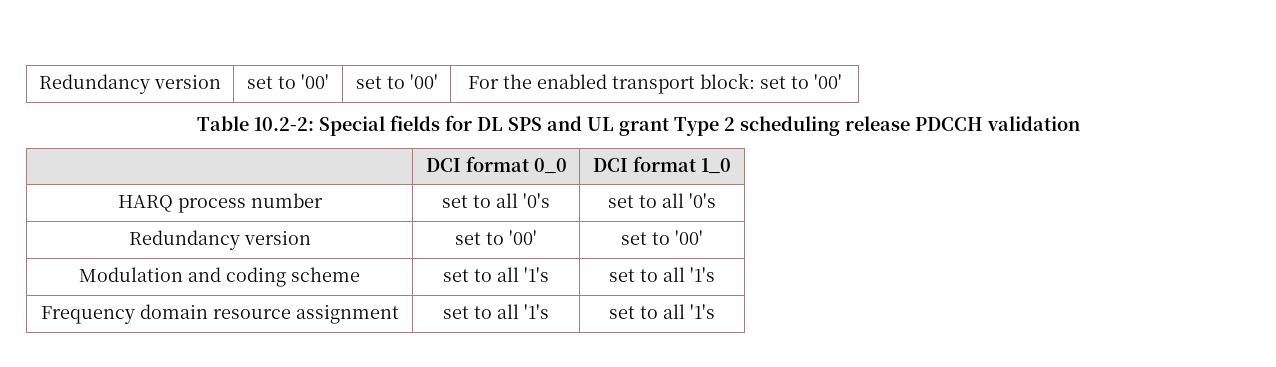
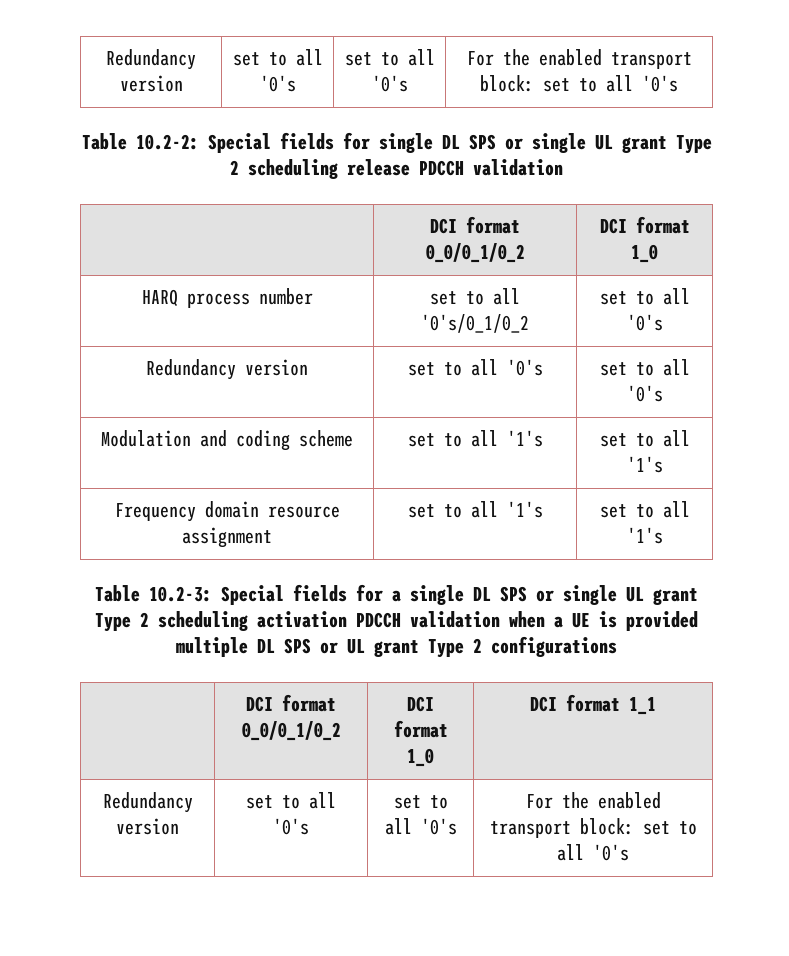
[39,74,221,94] [247,74,329,89] [355,74,438,89] [467,73,842,94] Redundancy version | set to '00' | set to '00' | For the enabled transport block: set to '00' -> [106,49,196,70] [119,75,183,92] [232,49,323,66] [259,75,296,92] [344,49,435,66] [371,75,408,92] [466,49,692,69] [480,75,678,92] Redundancy version | set to all '0's | set to all '0's | For the enabled transport block: set to all '0's
[476,116,582,131] DL SPS and -> [378,133,586,153] single DL SPS or single
[533,158,567,174] 0_0 -> [425,243,525,263] 0_0/0_1/0_2
[523,193,550,208] '0's -> [421,314,529,333] '0's/0_1/0_2
[509,230,537,245] [621,230,703,245] '00' | set to '00' -> [470,359,543,376] [599,359,690,376] [626,385,663,402] all '0's | set to all '0's
(715, 311) none -> [95,584,698,605] [95,611,698,632] [176,636,617,658] [246,694,336,712] [241,721,341,741] [407,696,434,712] [393,720,448,738] [407,748,434,767] [530,694,656,715] [102,792,193,813] [116,818,179,835] [246,792,336,809] [273,818,309,835] [393,795,448,809] [384,818,457,835] [525,792,661,809] [489,818,697,838] [557,844,629,861] // Table 10.2-3: Special fields for a single DL SPS or single UL grant Type 2 scheduling activation PDCCH validation when a UE is provided multiple DL SPS or UL grant Type 2 configurations // | DCI format 0_0/0_1/0_2 | DCI format 1_0 | DCI format 1_1 // Redundancy version | set to all '0's | set to all '0's | For the enabled transport block: set to all '0's

